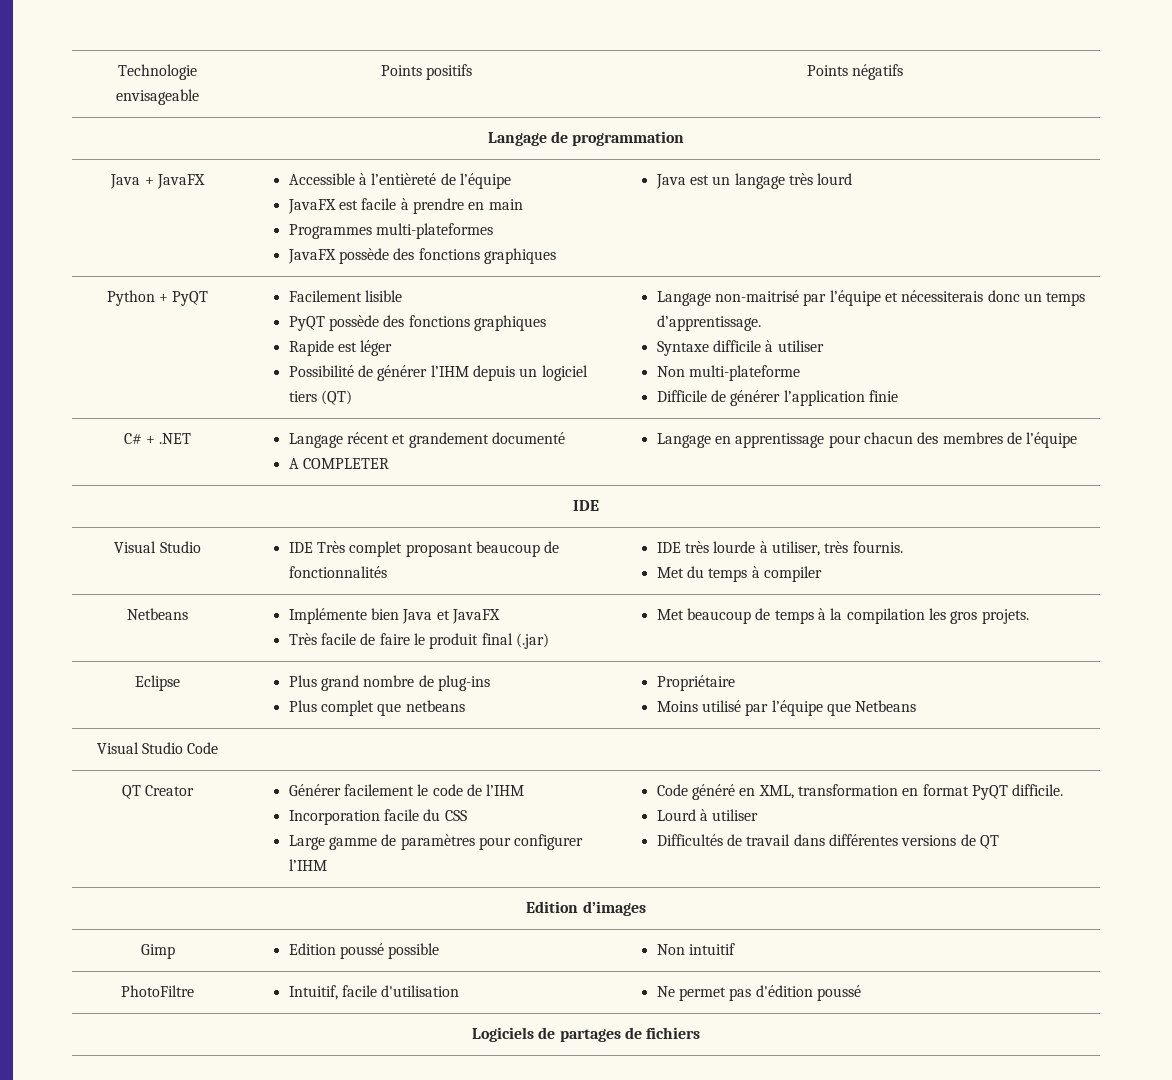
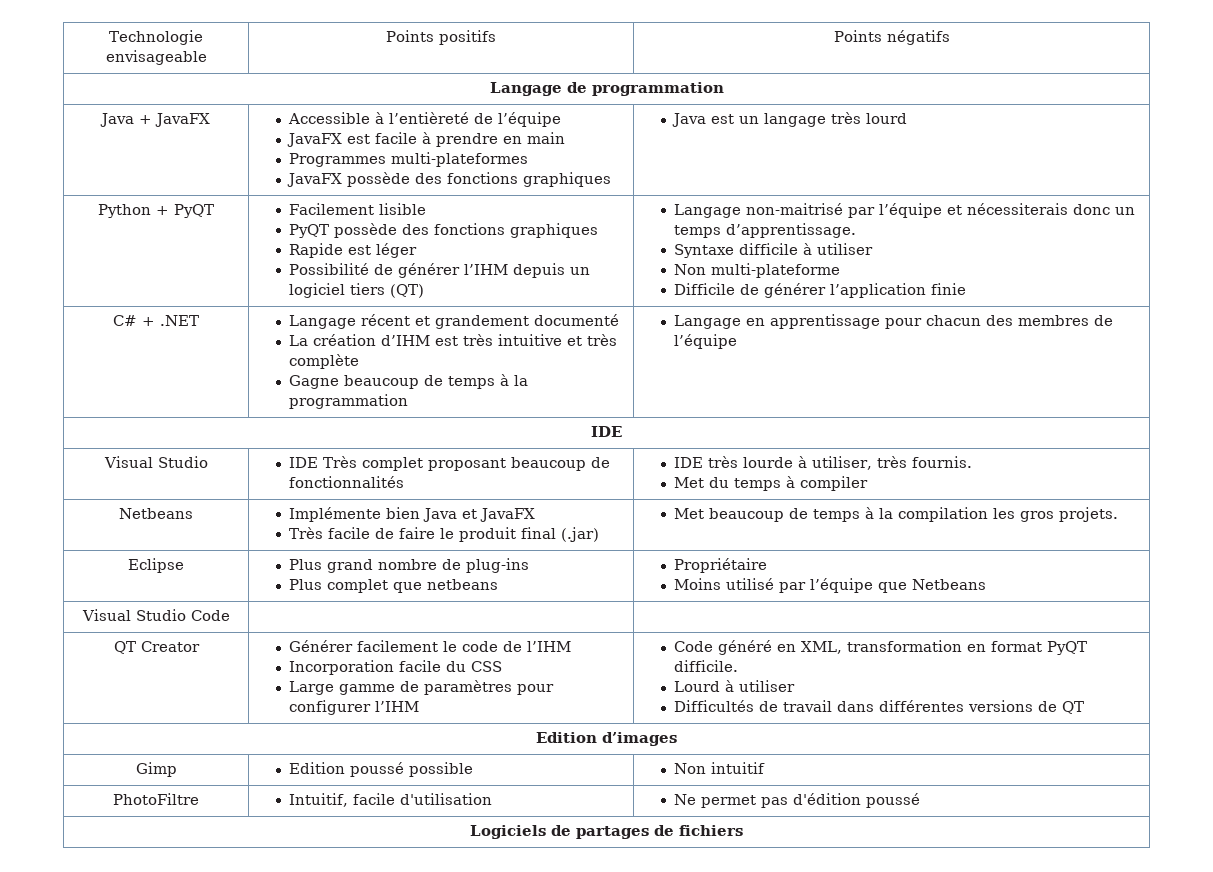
[288,458,390,469] A COMPLETER -> [289,334,618,346] [289,354,360,369] [289,374,529,389] [289,394,409,409] La création d’IHM est très intuitive et très complète // Gagne beaucoup de temps à la programmation

